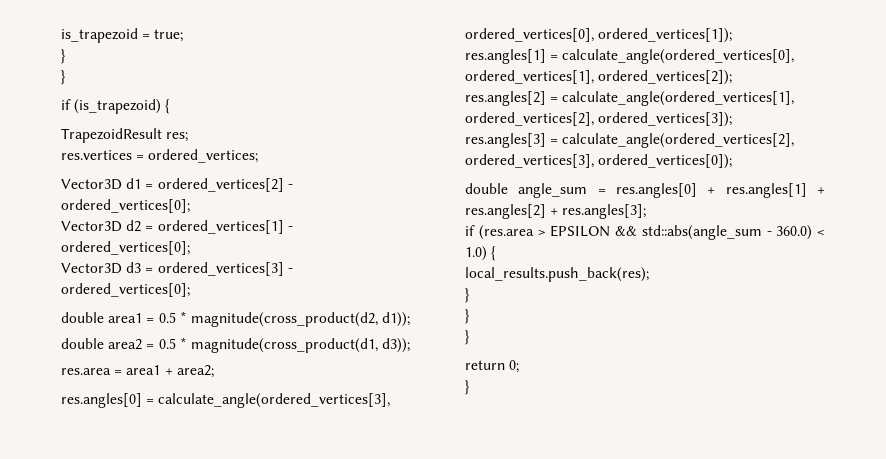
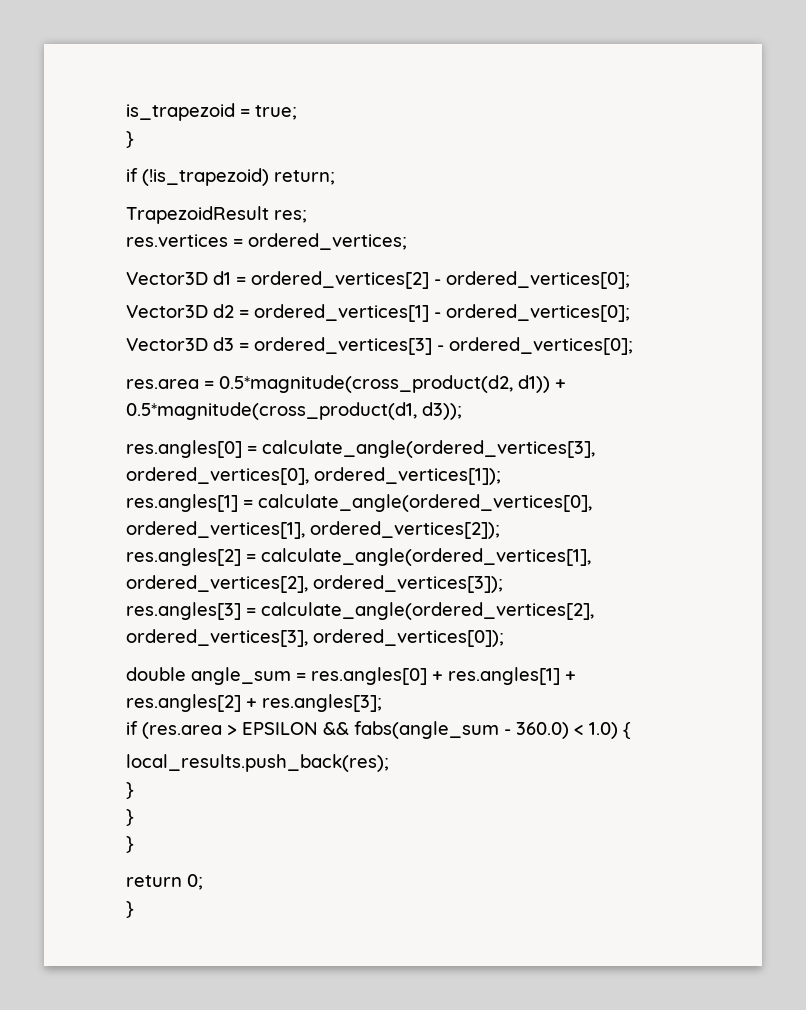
[61,70,66,85] [61,99,171,114] // } // if (is_trapezoid) { -> [126,168,335,186] // if (!is_trapezoid) return;
[61,311,411,327] [61,337,411,353] [61,365,214,378] double area1 = 0.5 * magnitude(cross_product(d2, d1)); // double area2 = 0.5 * magnitude(cross_product(d1, d3)); // res.area = area1 + area2; -> [126,375,566,393] [126,402,462,420] res.area = 0.5*magnitude(cross_product(d2, d1)) + 0.5*magnitude(cross_product(d1, d3));
[641,225,762,240] std::abs(angle_sum -> [354,721,499,739] fabs(angle_sum

